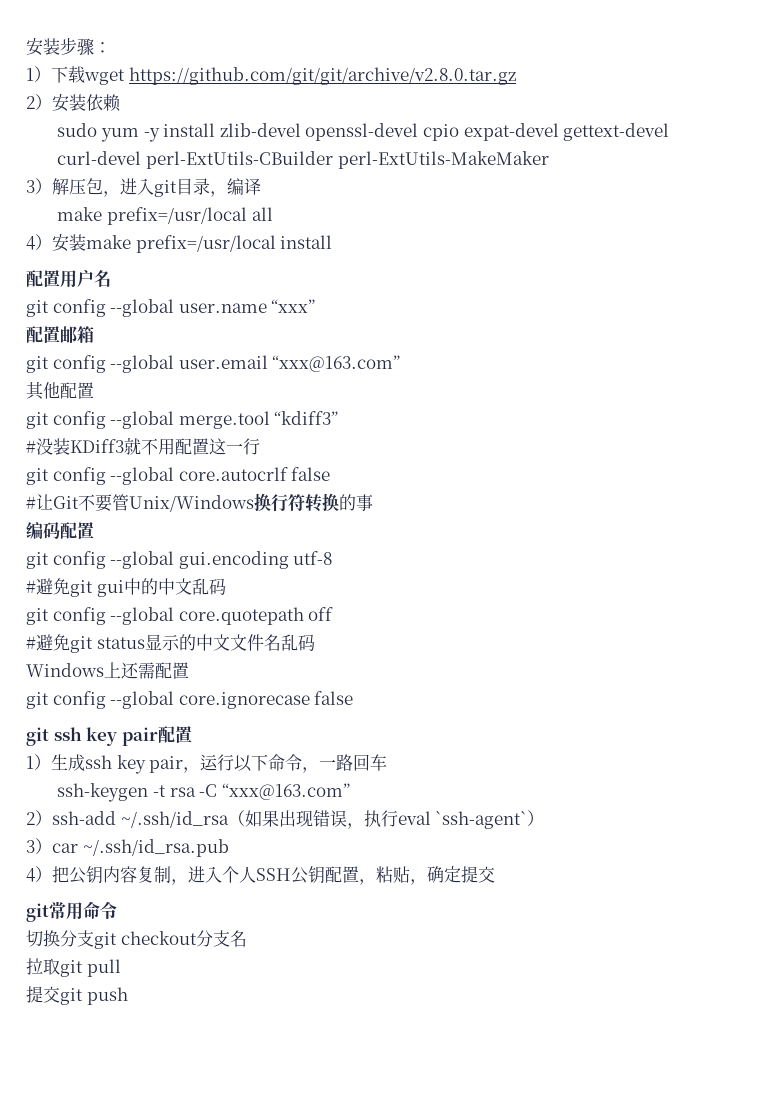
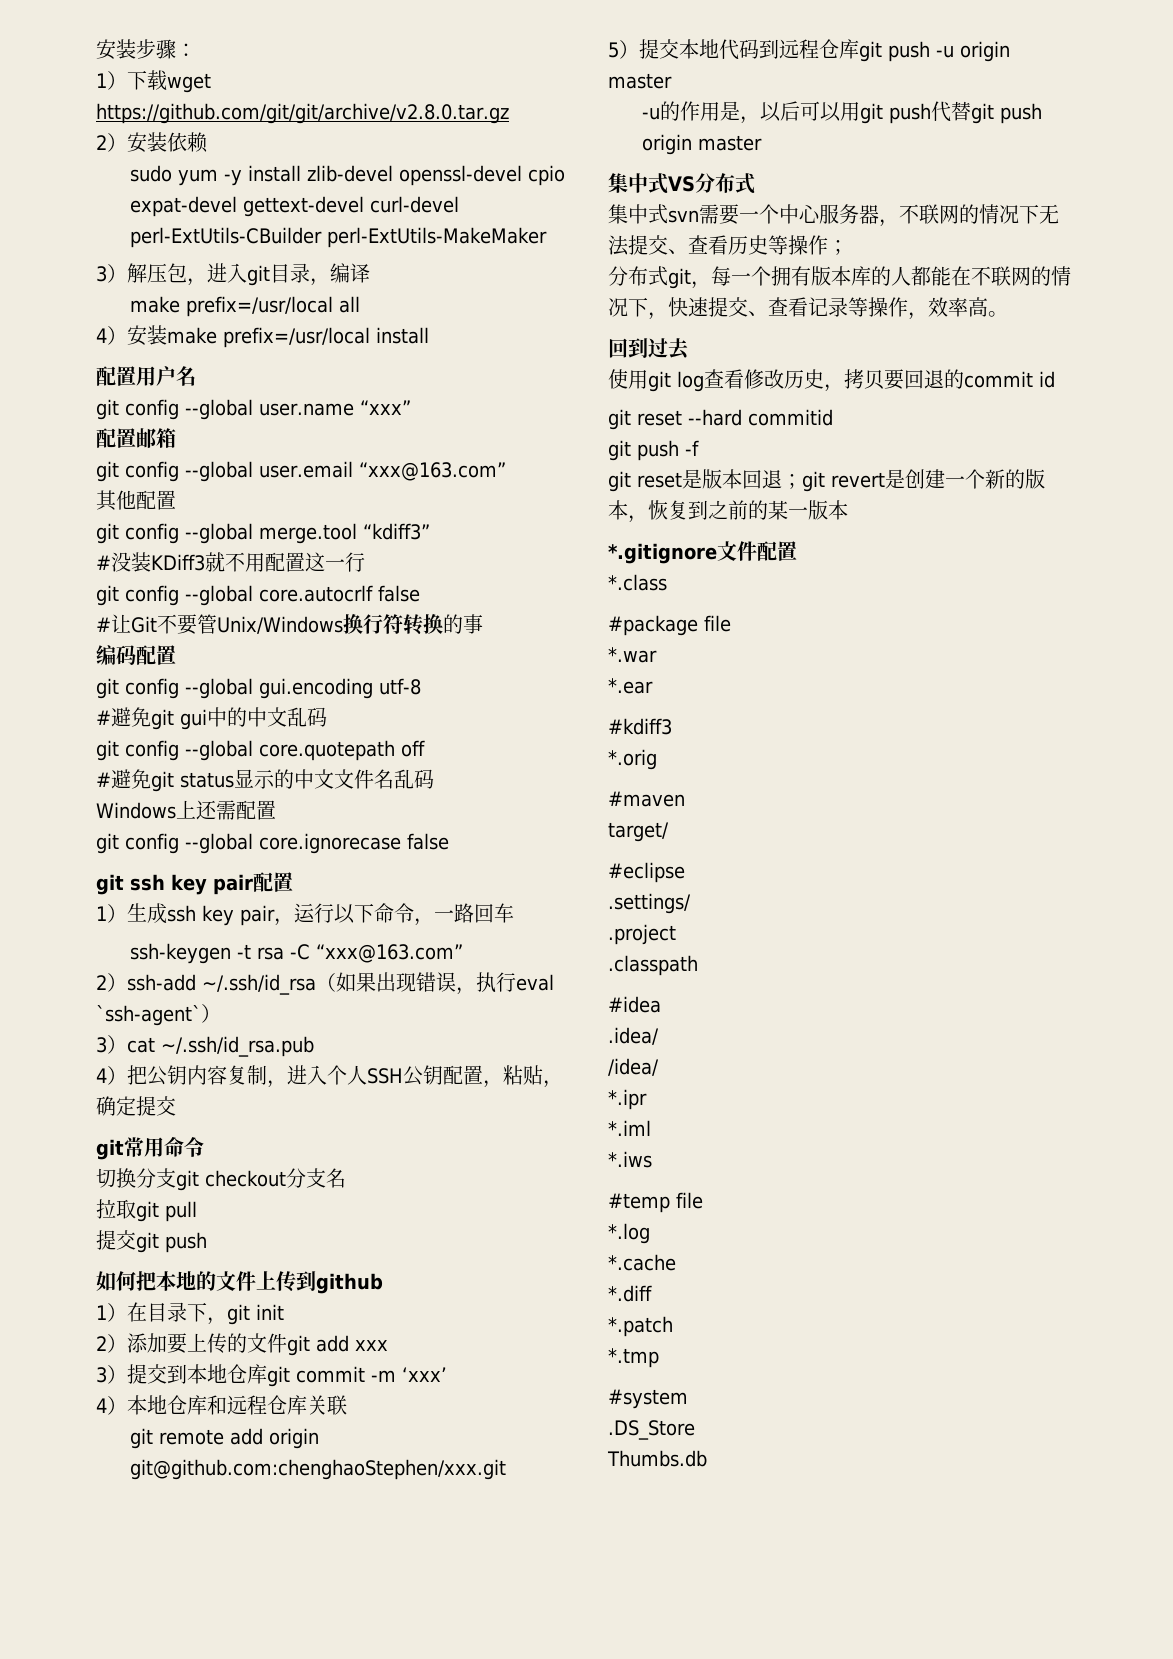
[52,843,78,853] car -> [127,1037,155,1053] cat
(128, 996) none -> [96,1271,383,1294] [96,1302,284,1325] [96,1333,388,1356] [96,1364,447,1387] [96,1395,347,1415] [129,1428,319,1449] [129,1459,506,1480] [608,39,1010,62] [608,73,672,89] [641,101,1042,124] [641,134,762,155] [608,173,755,194] [608,204,1059,227] [608,235,848,256] [608,266,1071,289] [608,297,1008,320] [608,338,689,360] [608,369,1055,392] [608,409,833,430] [608,440,699,461] [608,469,1045,492] [608,500,848,523] [608,541,797,564] [608,574,667,591] [608,615,731,636] [608,647,657,663] [608,678,653,694] [608,718,672,735] [608,749,657,770] [608,791,685,807] [608,822,669,842] [608,862,685,883] [608,893,691,914] [608,924,676,945] [608,955,698,976] [608,996,661,1013] [608,1027,659,1045] [608,1058,659,1076] [608,1089,647,1110] [608,1120,651,1136] [608,1151,652,1168] [608,1192,703,1213] [608,1223,650,1244] [608,1254,676,1271] [608,1285,652,1302] [608,1316,673,1337] [608,1348,659,1368] [608,1389,688,1409] [608,1420,695,1440] [607,1450,707,1467] // 如何把本地的文件上传到github // 1）在目录下，git init // 2）添加要上传的文件git add xxx // 3）提交到本地仓库git commit -m ‘xxx’ // 4）本地仓库和远程仓库关联 // git remote add origin git@github.com:chenghaoStephen/xxx.git // 5）提交本地代码到远程仓库git push -u origin master // -u的作用是，以后可以用git push代替git push origin master // 集中式VS分布式 // 集中式svn需要一个中心服务器，不联网的情况下无法提交、查看历史等操作； // 分布式git，每一个拥有版本库的人都能在不联网的情况下，快速提交、查看记录等操作，效率高。 // 回到过去 // 使用git log查看修改历史，拷贝要回退的commit id // git reset --hard commitid // git push -f // git reset是版本回退；git revert是创建一个新的版本，恢复到之前的某一版本 // *.gitignore文件配置 // *.class // #package file // *.war // *.ear // #kdiff3 // *.orig // #maven // target/ // #eclipse // .settings/ // .project // .classpath // #idea // .idea/ // /idea/ // *.ipr // *.iml // *.iws // #temp file // *.log // *.cache // *.diff // *.patch // *.tmp // #system // .DS_Store // Thumbs.db

